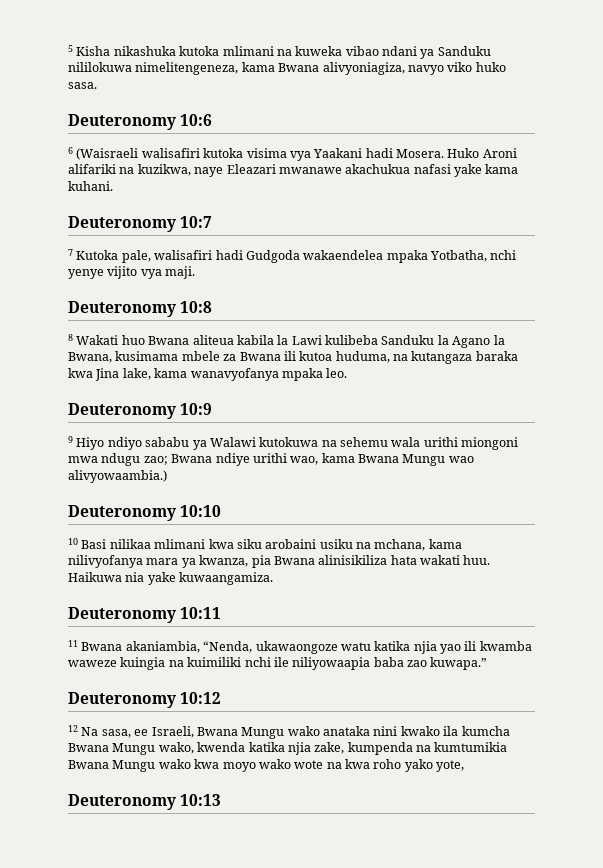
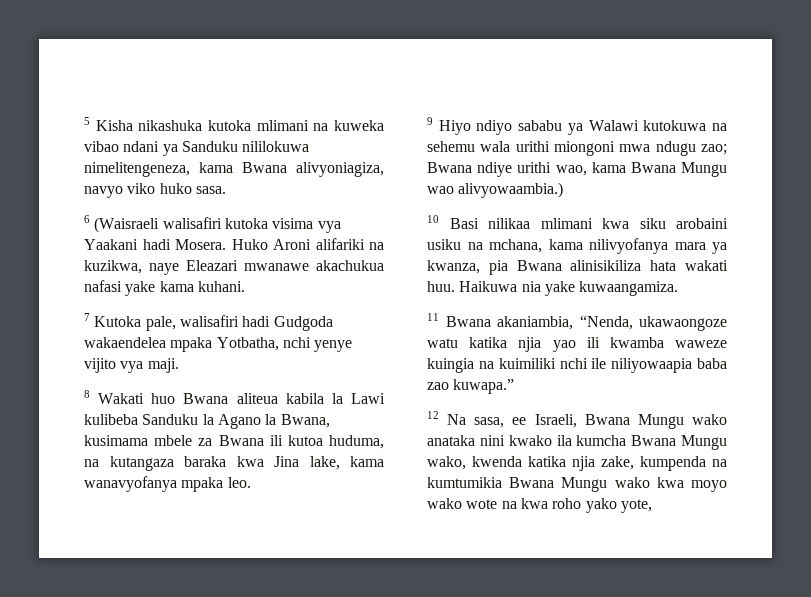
[68,114,213,130] // Deuteronomy 10:6 -> (226, 190) none
[68,216,213,232] // Deuteronomy 10:7 -> (245, 286) none
[68,301,213,317] // Deuteronomy 10:8 -> (179, 365) none
[68,403,213,419] // Deuteronomy 10:9 -> (251, 482) none
[68,505,222,521] // Deuteronomy 10:10 -> (564, 190) none
[68,607,222,623] // Deuteronomy 10:11 -> (679, 288) none
[68,692,222,708] // Deuteronomy 10:12 -> (515, 386) none
[68,794,222,810] // Deuteronomy 10:13 -> (652, 506) none

